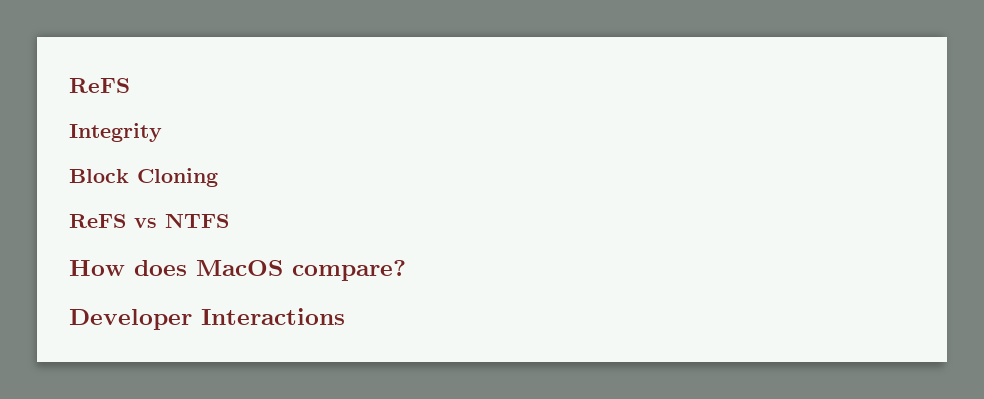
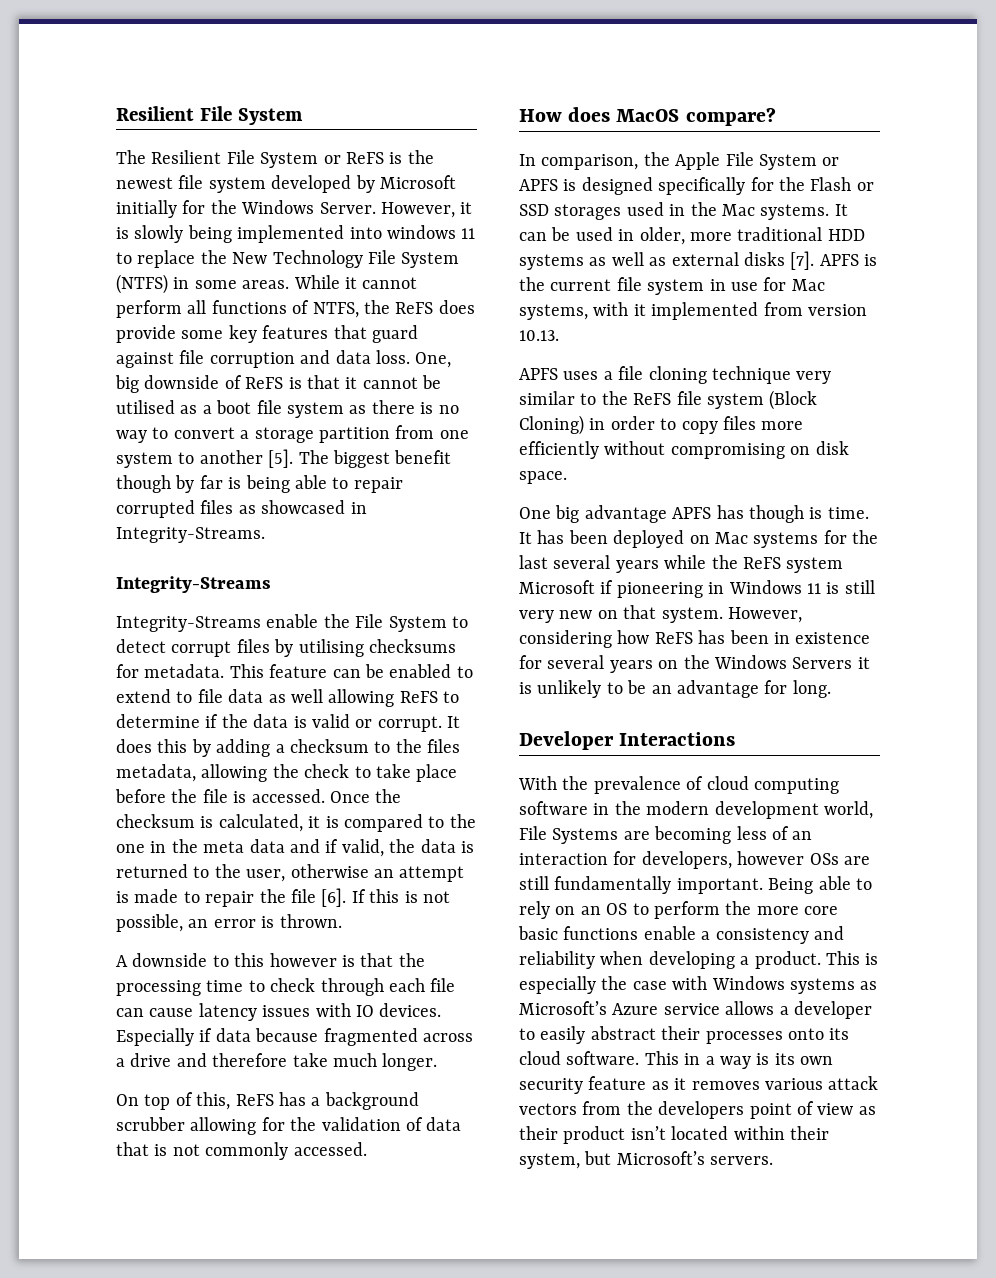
[69,78,130,93] [69,123,162,142] [69,168,218,187] [69,213,229,228] [69,260,406,281] [69,308,345,330] ReFS // Integrity // Block Cloning // ReFS vs NTFS // How does MacOS compare? // Developer Interactions -> [116,106,303,125] [116,150,434,168] [116,175,456,193] [116,200,473,218] [116,225,476,243] [116,250,460,268] [116,274,418,294] [116,300,475,318] [116,325,418,343] [116,350,452,368] [115,375,442,393] [116,400,459,418] [116,425,469,443] [116,449,452,468] [116,475,403,493] [116,500,367,518] [116,527,265,543] [116,576,271,593] [116,614,468,632] [116,639,456,657] [116,664,473,678] [116,689,460,707] [116,714,461,732] [116,739,461,757] [116,764,458,782] [115,789,402,803] [116,814,476,832] [116,839,474,857] [116,864,465,882] [116,888,450,907] [116,914,342,932] [116,953,425,967] [116,978,456,996] [116,1003,442,1021] [116,1028,473,1046] [116,1053,438,1071] [116,1092,419,1110] [116,1117,462,1135] [116,1142,367,1160] [519,107,776,126] [519,152,840,170] [519,177,874,195] [519,202,848,220] [519,227,865,245] [519,251,878,270] [519,277,825,295] [519,302,867,320] [519,330,559,341] [519,366,832,384] [519,390,818,410] [519,415,804,435] [519,441,849,459] [519,471,567,484] [519,505,869,523] [519,530,879,548] [519,555,844,573] [519,580,875,598] [519,605,802,623] [519,630,871,648] [519,655,870,673] [519,680,831,698] [519,731,736,750] [518,776,839,794] [519,801,873,819] [519,826,813,844] [519,851,870,869] [519,876,872,894] [519,901,839,919] [518,926,844,944] [519,951,879,969] [519,976,878,994] [519,1001,872,1019] [519,1026,850,1044] [519,1051,834,1069] [519,1076,879,1094] [519,1101,876,1119] [519,1126,829,1144] [519,1151,774,1169] Resilient File System // The Resilient File System or ReFS is the newest file system developed by Microsoft initially for the Windows Server. However, it is slowly being implemented into windows 11 to replace the New Technology File System (NTFS) in some areas. While it cannot perform all functions of NTFS, the ReFS does provide some key features that guard against file corruption and data loss. One, big downside of ReFS is that it cannot be utilised as a boot file system as there is no way to convert a storage partition from one system to another [5]. The biggest benefit though by far is being able to repair corrupted files as showcased in Integrity-Streams. // Integrity-Streams // Integrity-Streams enable the File System to detect corrupt files by utilising checksums for metadata. This feature can be enabled to extend to file data as well allowing ReFS to determine if the data is valid or corrupt. It does this by adding a checksum to the files metadata, allowing the check to take place before the file is accessed. Once the checksum is calculated, it is compared to the one in the meta data and if valid, the data is returned to the user, otherwise an attempt is made to repair the file [6]. If this is not possible, an error is thrown. // A downside to this however is that the processing time to check through each file can cause latency issues with IO devices. Especially if data because fragmented across a drive and therefore take much longer. // On top of this, ReFS has a background scrubber allowing for the validation of data that is not commonly accessed. // How does MacOS compare? // In comparison, the Apple File System or APFS is designed specifically for the Flash or SSD storages used in the Mac systems. It can be used in older, more traditional HDD systems as well as external disks [7]. APFS is the current file system in use for Mac systems, with it implemented from version 10.13. // APFS uses a file cloning technique very similar to the ReFS file system (Block Cloning) in order to copy files more efficiently without compromising on disk space. // One big advantage APFS has though is time. It has been deployed on Mac systems for the last several years while the ReFS system Microsoft if pioneering in Windows 11 is still very new on that system. However, considering how ReFS has been in existence for several years on the Windows Servers it is unlikely to be an advantage for long. // Developer Interactions // With the prevalence of cloud computing software in the modern development world, File Systems are becoming less of an interaction for developers, however OSs are still fundamentally important. Being able to rely on an OS to perform the more core basic functions enable a consistency and reliability when developing a product. This is especially the case with Windows systems as Microsoft’s Azure service allows a developer to easily abstract their processes onto its cloud software. This in a way is its own security feature as it removes various attack vectors from the developers point of view as their product isn’t located within their system, but Microsoft’s servers.

